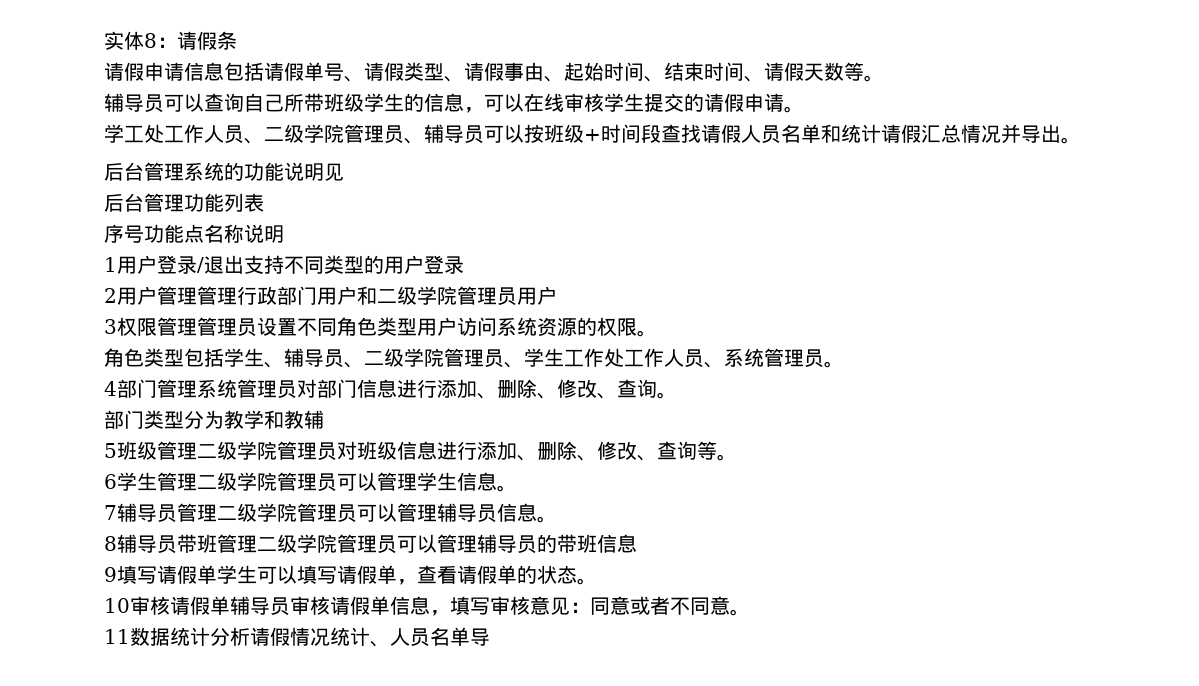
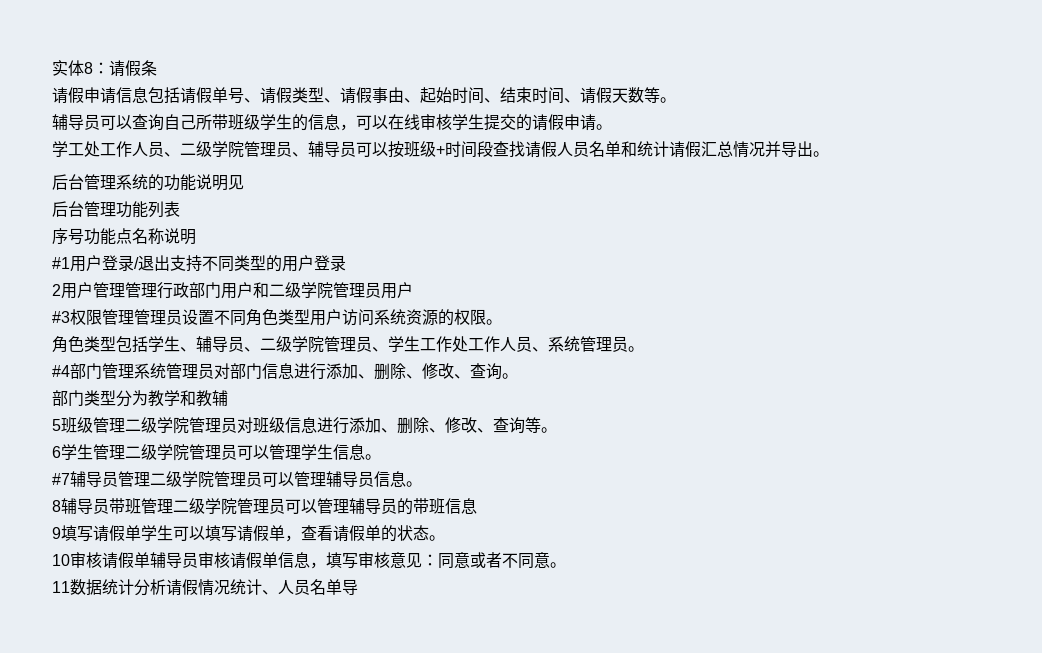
[104,257,117,272] 1 -> [52,257,70,269] #1
[104,319,117,334] 3 -> [52,311,70,323] #3
[104,381,117,396] 4 -> [52,365,70,377] #4
[104,505,117,520] 7 -> [52,473,70,485] #7

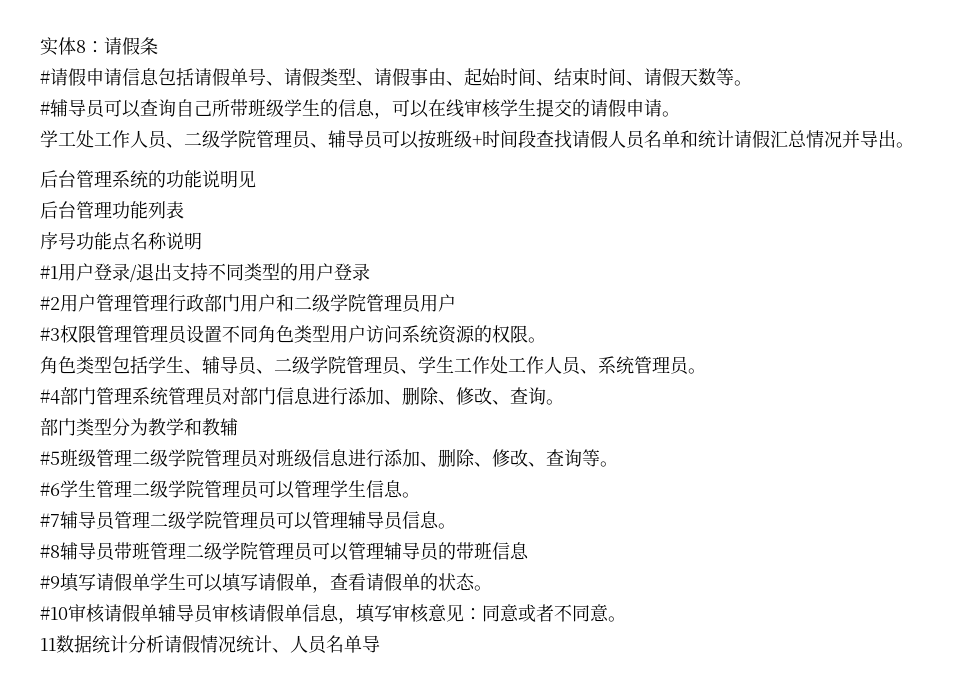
(157, 68) none -> [40,70,50,84] #
(676, 100) none -> [40,101,50,115] #
[52,284,61,296] 2 -> [40,296,60,310] #2
[52,419,61,431] 5 -> [40,451,60,465] #5
[52,446,61,458] 6 -> [40,482,60,496] #6
[52,500,61,512] 8 -> [40,544,60,558] #8
[52,527,61,539] 9 -> [40,575,60,589] #9
[52,554,70,566] 10 -> [40,606,68,620] #10

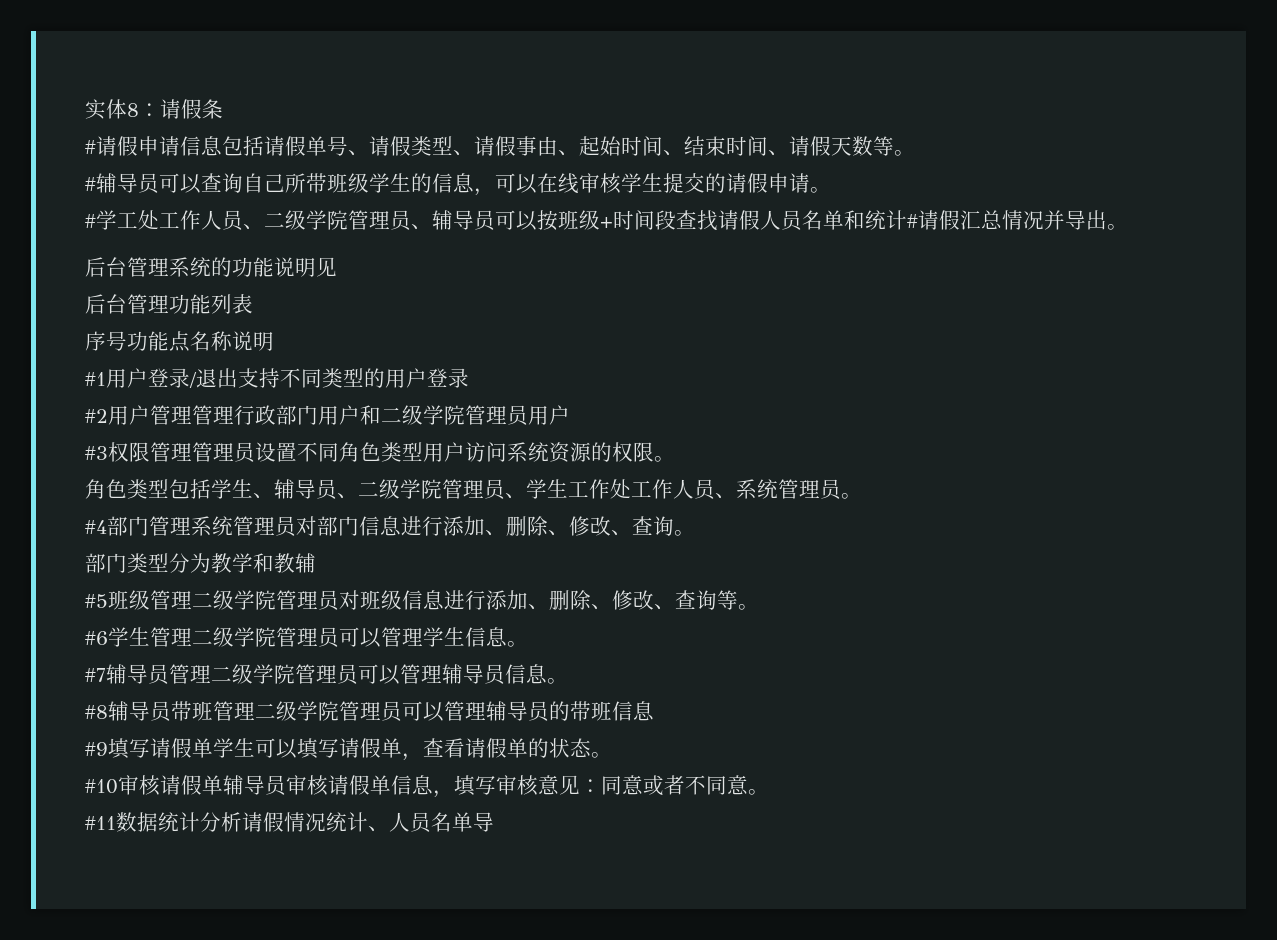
(680, 114) none -> [85,214,96,228] #
(734, 139) none -> [907,214,918,228] #
[40,638,56,651] 11 -> [85,816,116,830] #11

